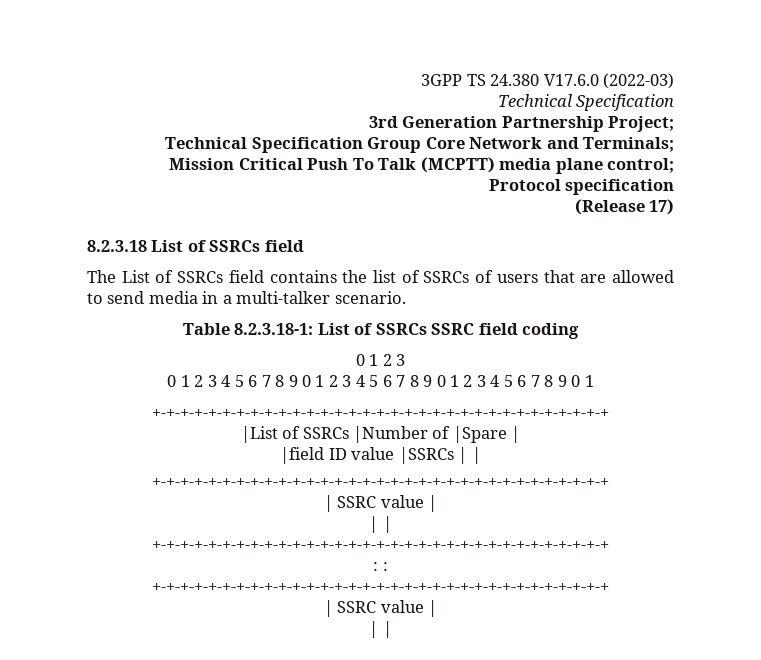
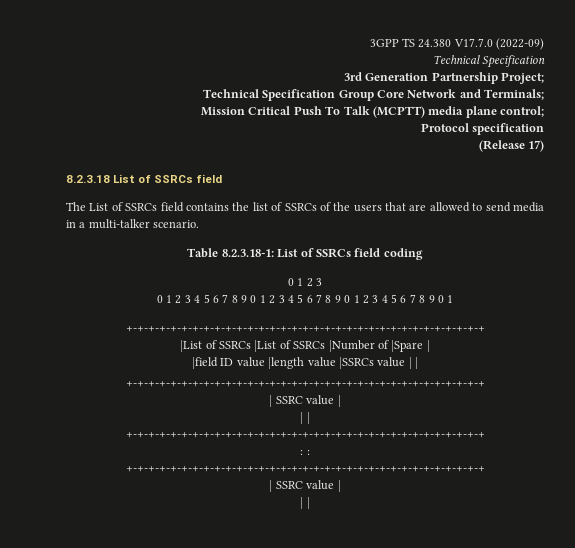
[543,73,674,89] V17.6.0 (2022-03) -> [453,38,544,50] V17.7.0 (2022-09)
(494, 276) none -> [333,202,351,211] the
[431,323,475,335] SSRC -> (351, 253) none
(349, 433) none -> [254,340,326,352] |List of SSRCs
[398,447,454,464] |SSRCs -> [268,357,406,369] |length value |SSRCs value

